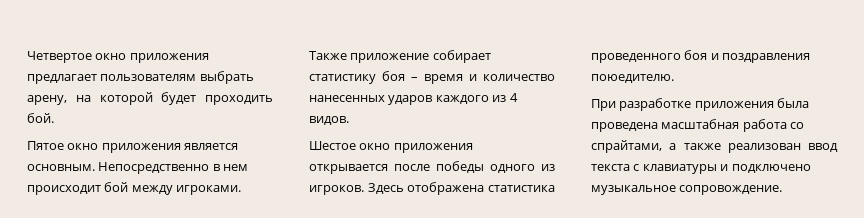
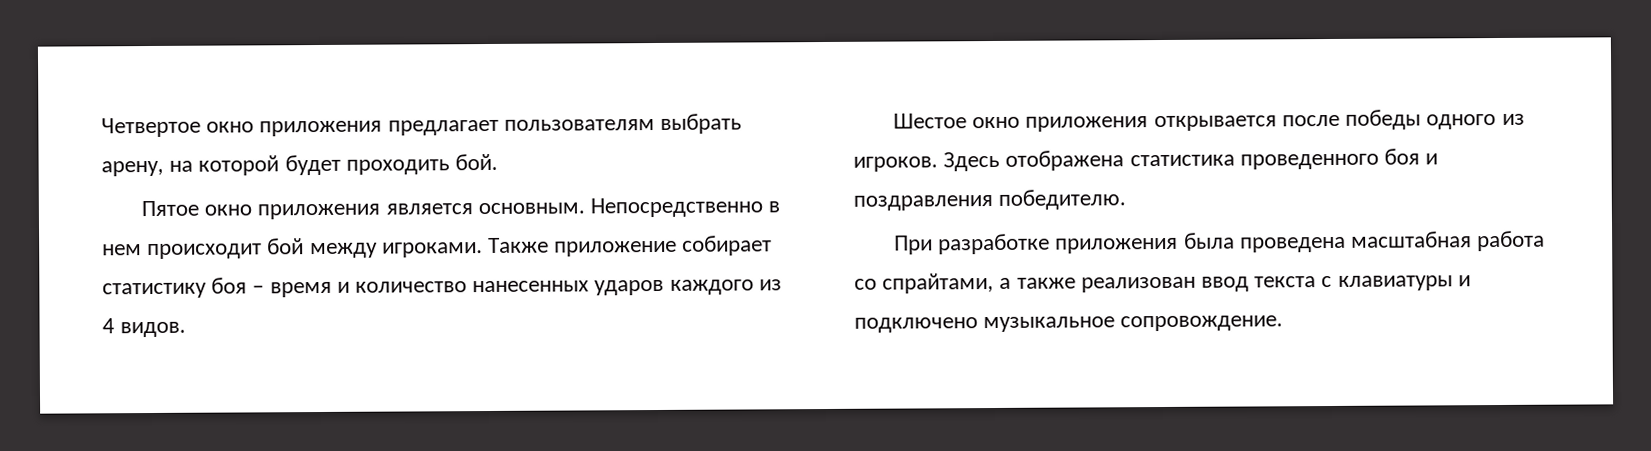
[591,74,674,83] поюедителю. -> [998,189,1127,210] победителю.

